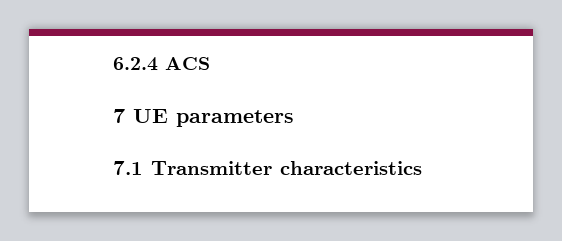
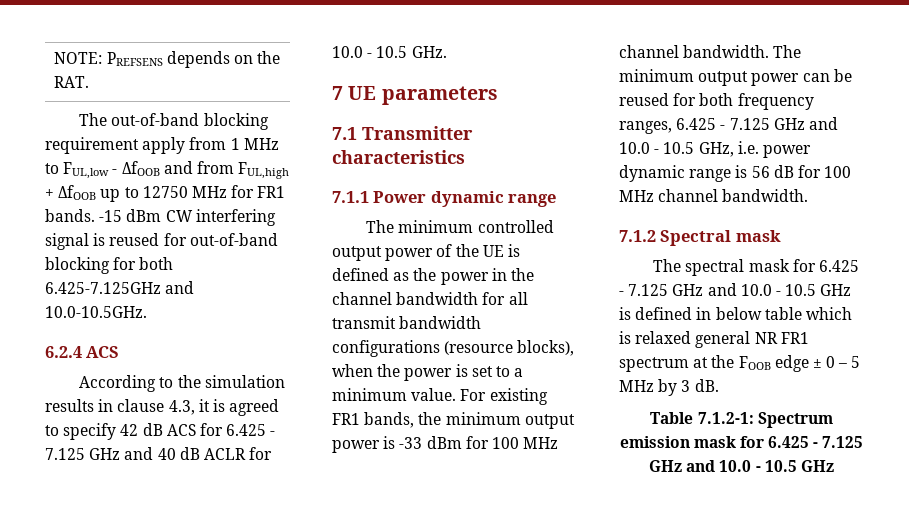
[113,57,210,71] 6.2.4 ACS -> [54,51,281,68] [54,76,90,88] [79,113,269,130] [45,137,279,154] [45,161,290,179] [45,185,286,202] [45,209,276,226] [45,233,278,250] [45,257,174,274] [45,281,195,294] [45,306,147,318] [45,346,120,358] [79,375,285,392] [45,399,280,416] [45,423,276,440] [45,447,273,460] [332,46,447,58] NOTE: PREFSENS depends on the RAT. // The out-of-band blocking requirement apply from 1 MHz to FUL,low - ΔfOOB and from FUL,high + ΔfOOB up to 12750 MHz for FR1 bands. -15 dBm CW interfering signal is reused for out-of-band blocking for both 6.425-7.125GHz and 10.0-10.5GHz. // 6.2.4 ACS // According to the simulation results in clause 4.3, it is agreed to specify 42 dB ACS for 6.425 - 7.125 GHz and 40 dB ACLR for 10.0 - 10.5 GHz.
(422, 168) none -> [332,191,557,207] [366,220,554,233] [332,244,520,261] [332,268,534,285] [332,292,528,305] [332,316,482,329] [332,340,575,357] [332,364,524,381] [332,388,548,405] [332,412,575,429] [332,436,559,453] [619,45,802,58] [619,69,852,86] [619,93,814,110] [619,117,838,134] [619,141,811,158] [619,165,852,182] [619,189,809,202] [619,230,781,246] [653,259,860,276] [619,283,852,296] [619,307,852,320] [619,331,809,348] [619,355,861,372] [619,379,719,396] [650,412,833,428] [619,436,864,448] [649,460,834,472] // 7.1.1 Power dynamic range // The minimum controlled output power of the UE is defined as the power in the channel bandwidth for all transmit bandwidth configurations (resource blocks), when the power is set to a minimum value. For existing FR1 bands, the minimum output power is -33 dBm for 100 MHz channel bandwidth. The minimum output power can be reused for both frequency ranges, 6.425 - 7.125 GHz and 10.0 - 10.5 GHz, i.e. power dynamic range is 56 dB for 100 MHz channel bandwidth. // 7.1.2 Spectral mask // The spectral mask for 6.425 - 7.125 GHz and 10.0 - 10.5 GHz is defined in below table which is relaxed general NR FR1 spectrum at the FOOB edge ± 0 – 5 MHz by 3 dB. // Table 7.1.2-1: Spectrum emission mask for 6.425 - 7.125 GHz and 10.0 - 10.5 GHz

